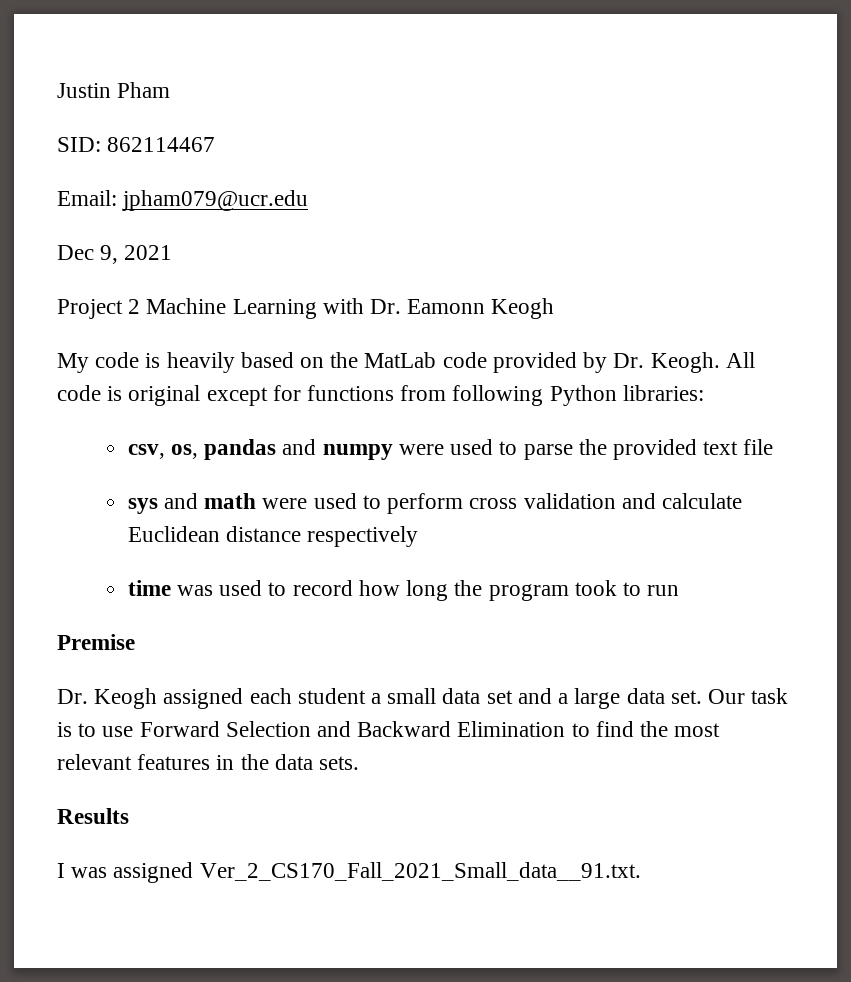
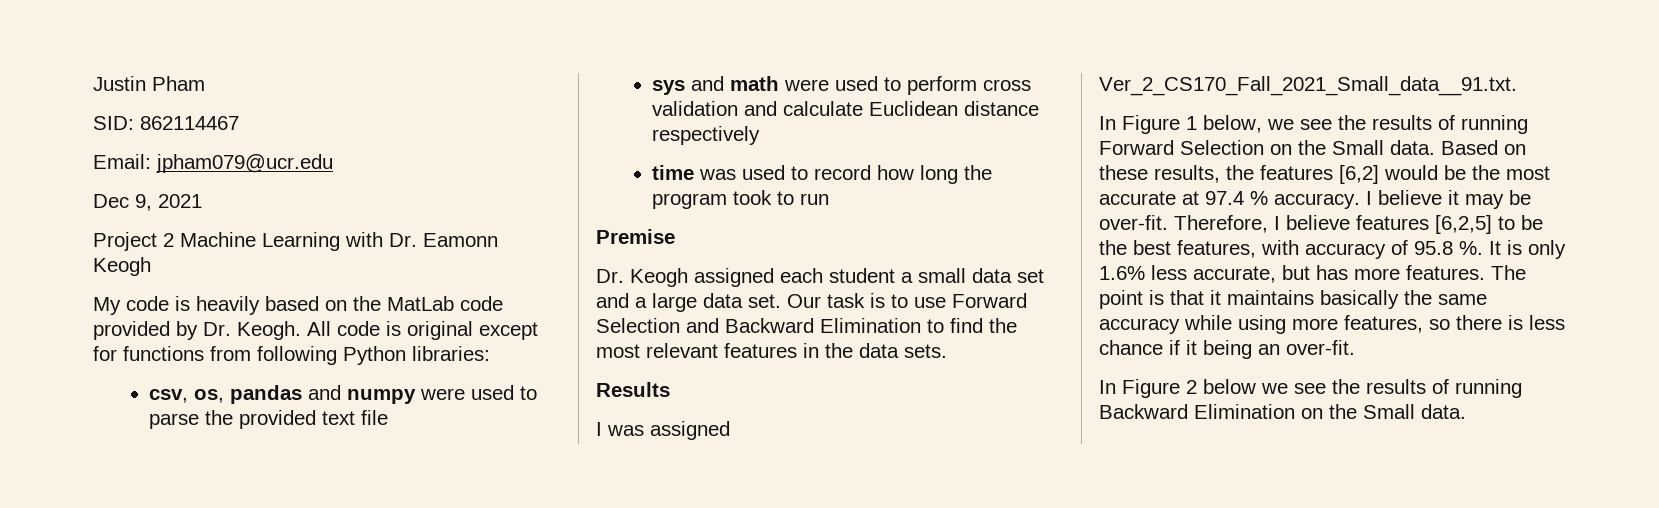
(641, 871) none -> [1099,115,1528,134] [1099,140,1526,155] [1099,165,1550,184] [1099,190,1531,209] [1099,215,1543,234] [1099,240,1566,259] [1099,265,1526,283] [1099,290,1487,309] [1099,315,1565,334] [1099,340,1355,359] [1099,379,1522,398] [1099,404,1466,419] // In Figure 1 below, we see the results of running Forward Selection on the Small data. Based on these results, the features [6,2] would be the most accurate at 97.4 % accuracy. I believe it may be over-fit. Therefore, I believe features [6,2,5] to be the best features, with accuracy of 95.8 %. It is only 1.6% less accurate, but has more features. The point is that it maintains basically the same accuracy while using more features, so there is less chance if it being an over-fit. // In Figure 2 below we see the results of running Backward Elimination on the Small data.

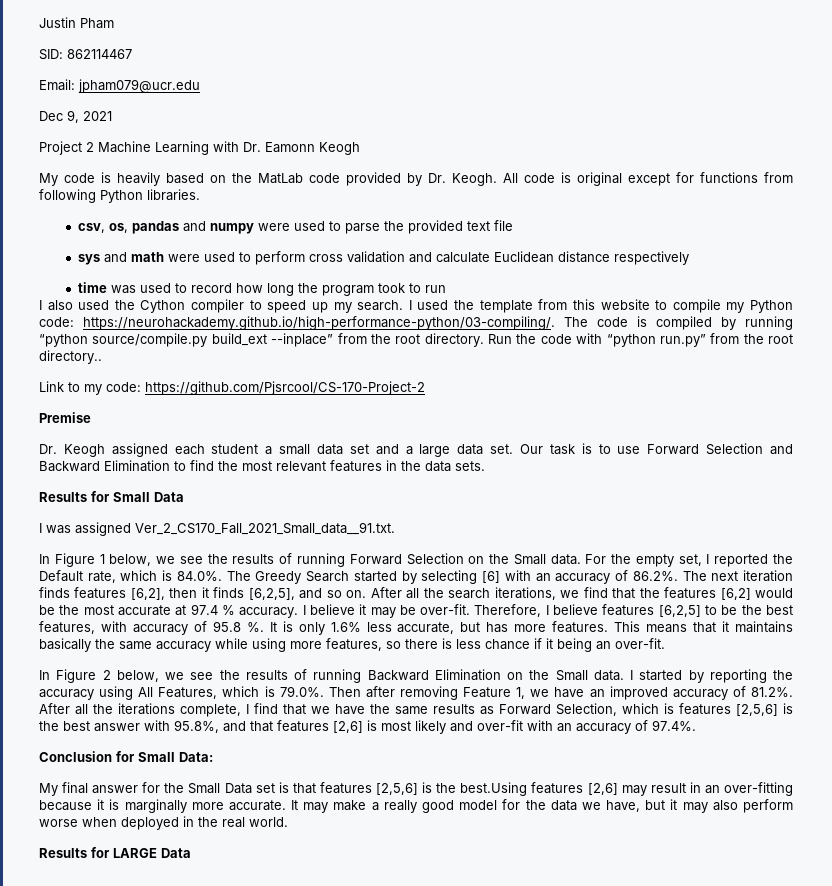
[412,346,490,361] libraries: -> [147,189,200,201] libraries.
(830, 199) none -> [39,299,793,313] [39,316,793,330] [39,333,793,347] [39,350,102,364] [39,381,425,395] // I also used the Cython compiler to speed up my search. I used the template from this website to compile my Python code: https://neurohackademy.github.io/high-performance-python/03-compiling/. The code is compiled by running “python source/compile.py build_ext --inplace” from the root directory. Run the code with “python run.py” from the root directory.. // Link to my code: https://github.com/Pjsrcool/CS-170-Project-2
(670, 389) none -> [91,491,184,502] for Small Data
[1441,140,1526,155] [1099,165,1220,183] Based on these results, -> [585,554,793,567] [39,570,793,584] [39,587,636,600] For the empty set, I reported the Default rate, which is 84.0%. The Greedy Search started by selecting [6] with an accuracy of 86.2%. The next iteration finds features [6,2], then it finds [6,2,5], and so on. After all the search iterations, we find that
[1491,265,1526,280] [1099,290,1164,309] The point is -> [614,621,688,633] This means
[1203,379,1256,394] below -> [116,670,159,682] below,
(1466, 411) none -> [630,669,793,683] [39,686,793,700] [39,703,793,717] [39,720,696,734] [39,751,213,762] [39,782,793,796] [39,799,793,813] [39,816,288,830] [39,847,191,858] I started by reporting the accuracy using All Features, which is 79.0%. Then after removing Feature 1, we have an improved accuracy of 81.2%. After all the iterations complete, I find that we have the same results as Forward Selection, which is features [2,5,6] is the best answer with 95.8%, and that features [2,6] is most likely and over-fit with an accuracy of 97.4%. // Conclusion for Small Data: // My final answer for the Small Data set is that features [2,5,6] is the best.Using features [2,6] may result in an over-fitting because it is marginally more accurate. It may make a really good model for the data we have, but it may also perform worse when deployed in the real world. // Results for LARGE Data

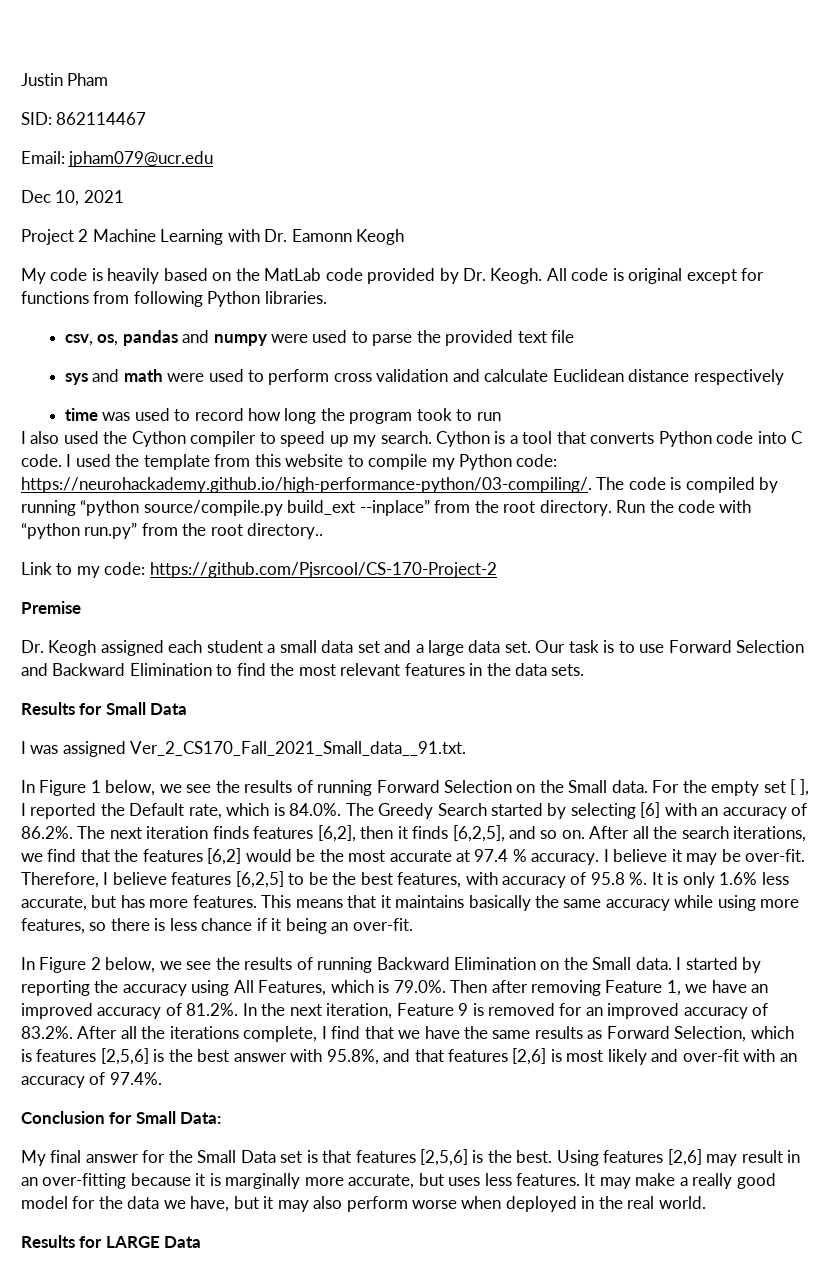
[67,110,79,123] 9, -> [55,190,80,206] 10,
(404, 305) none -> [436,431,803,447] [21,454,62,467] Cython is a tool that converts Python code into C code.
[678,554,702,566] set, -> [763,779,809,796] set [ ],
(793, 692) none -> [242,1003,769,1019] [21,1026,73,1039] In the next iteration, Feature 9 is removed for an improved accuracy of 83.2%.
[460,782,528,796] best.Using -> [516,1150,599,1166] best. Using
[228,800,286,811] accurate. -> [348,1173,581,1189] accurate, but uses less features.

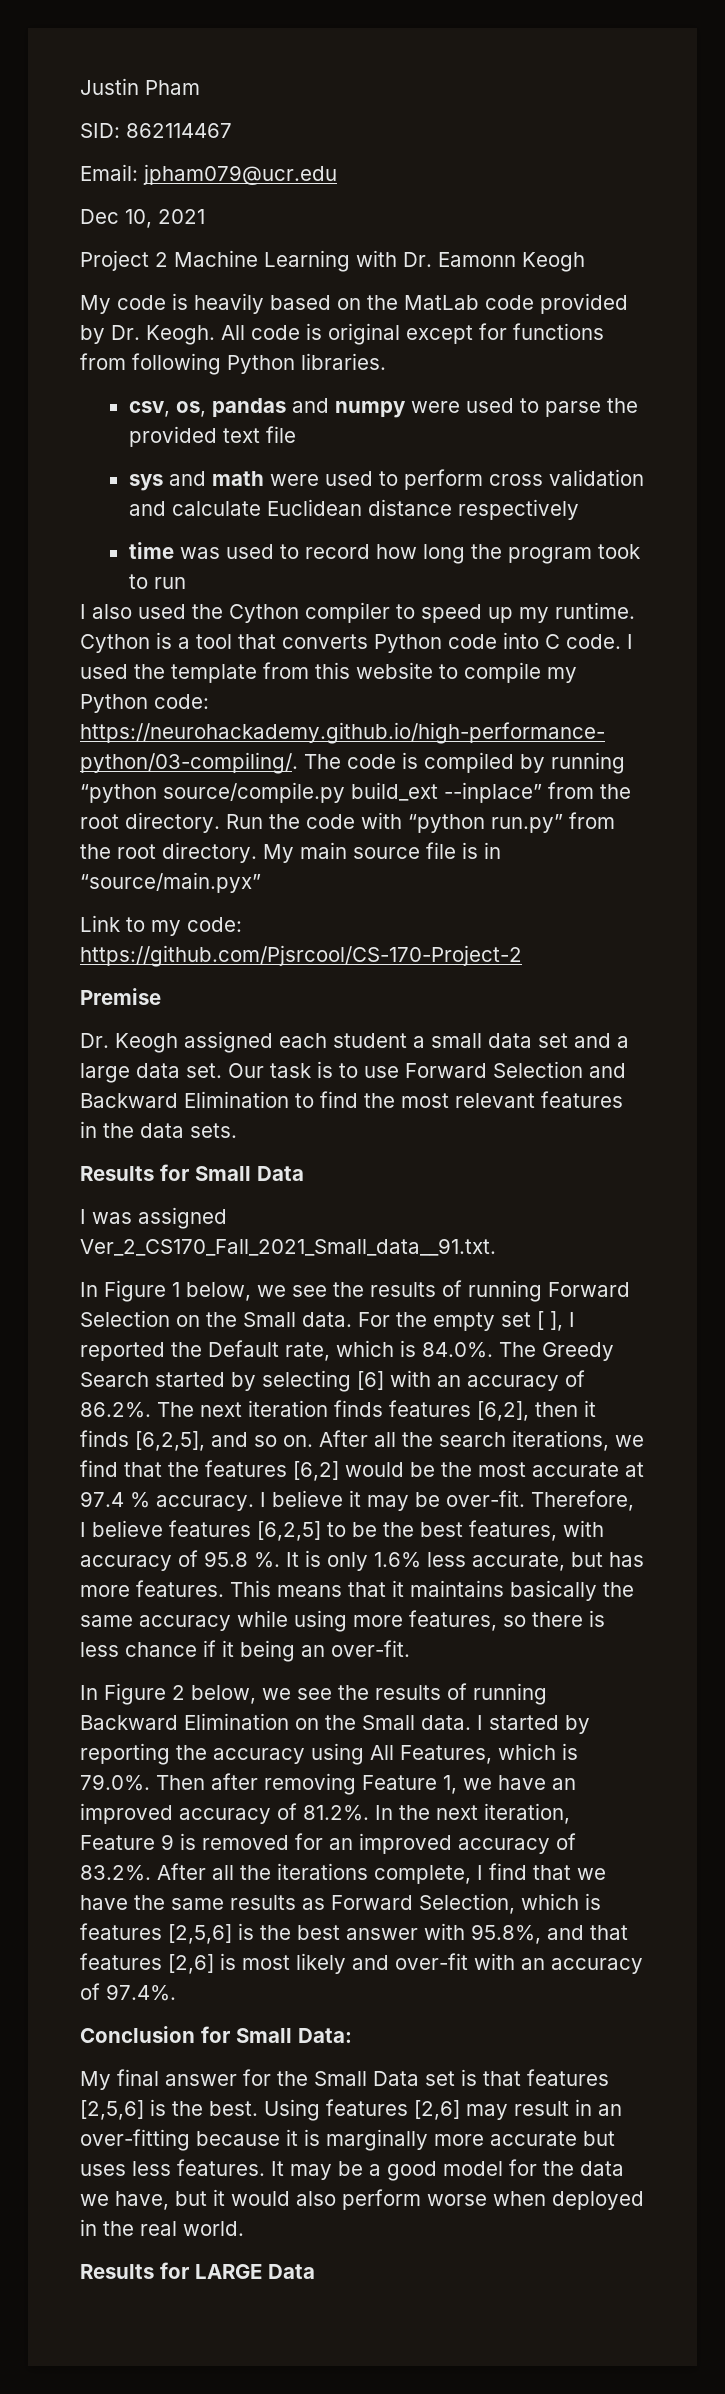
[380,431,432,444] search. -> [555,602,635,619] runtime.
[247,523,324,539] directory.. -> [162,842,501,863] [80,872,261,893] directory. My main source file is in “source/main.pyx”
[348,1174,415,1189] accurate, -> [490,2131,577,2146] accurate
[635,1173,733,1189] make a really -> [338,2161,381,2176] be a
[277,1200,309,1212] may -> [231,2191,290,2206] would

